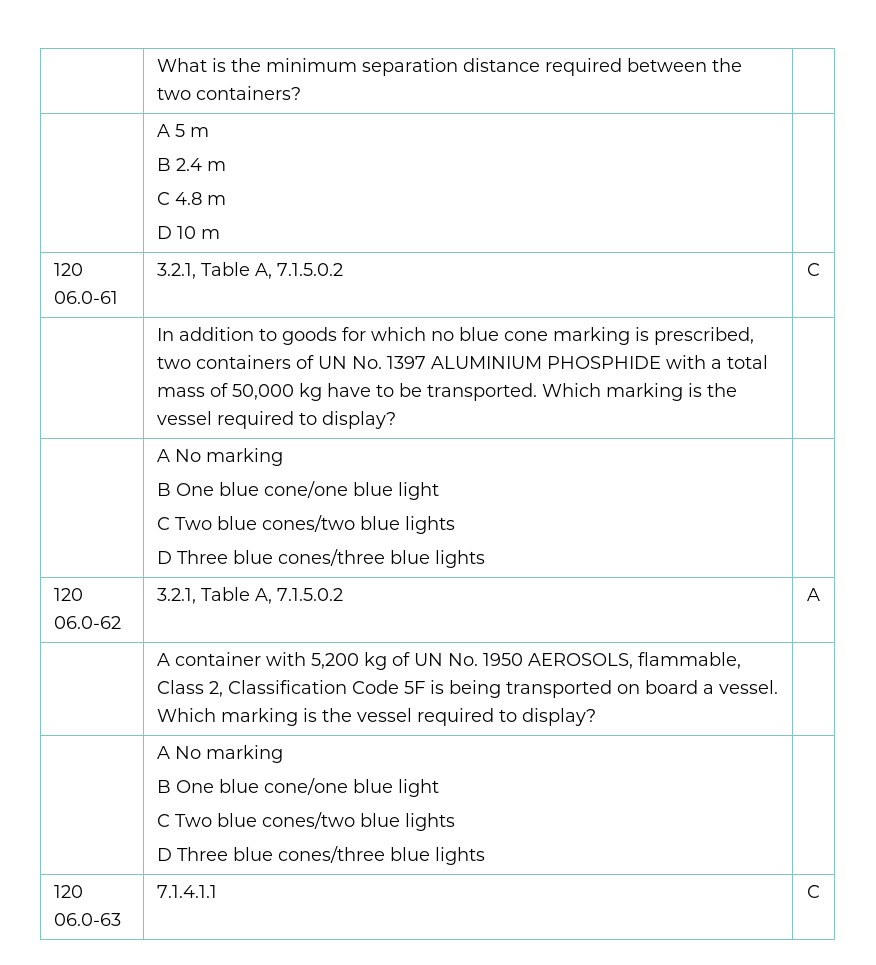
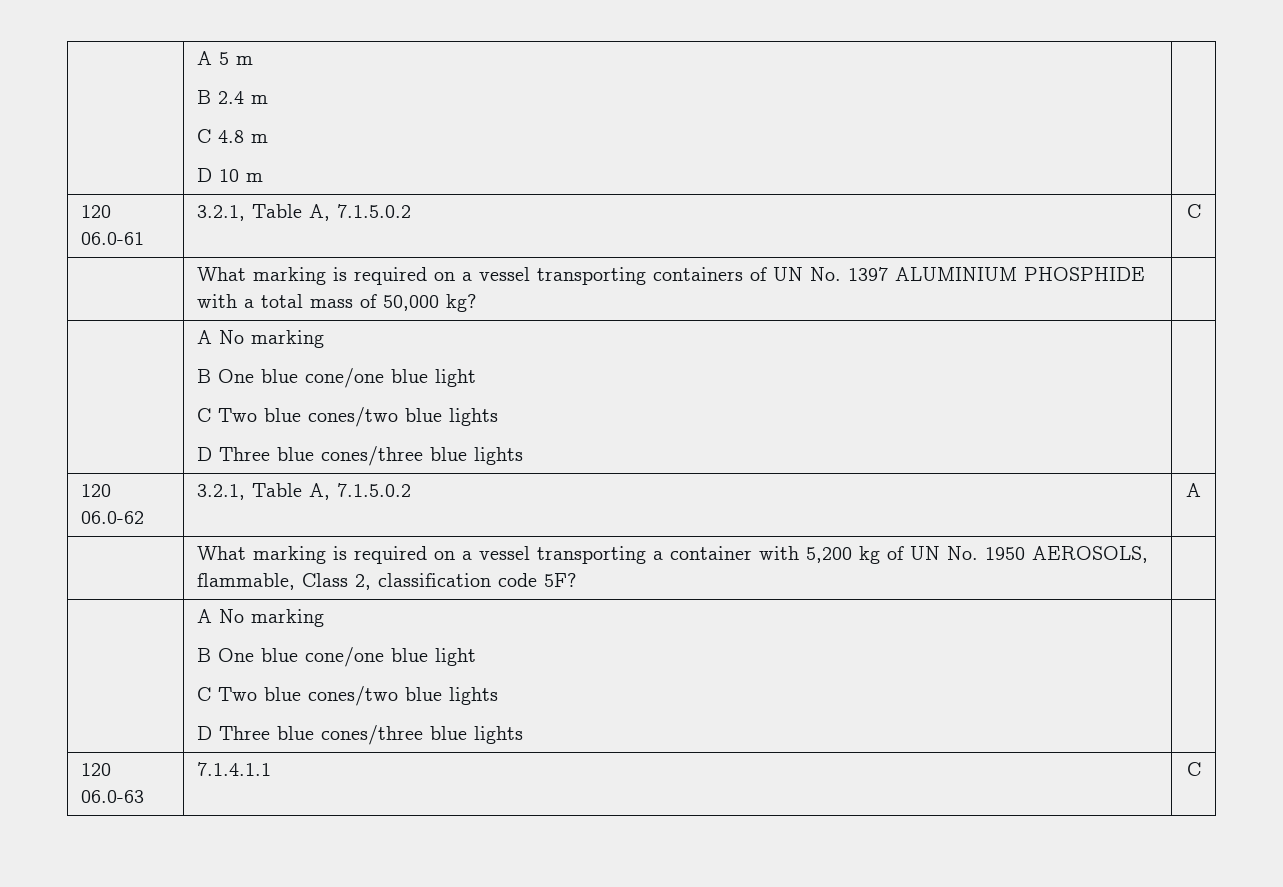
[157,58,743,76] [157,86,302,100] | What is the minimum separation distance required between the two containers? | // -> (196, 58) none
[157,327,755,345] [157,356,192,369] In addition to goods for which no blue cone marking is prescribed, two -> [196,267,646,285] What marking is required on a vessel transporting
[299,383,738,401] [157,411,397,429] kg have to be transported. Which marking is the vessel required to display? -> [445,294,476,312] kg?
[157,653,171,666] A -> [196,546,663,564] What marking is required on a vessel transporting a
[228,680,779,698] [157,708,597,726] Classification Code 5F is being transported on board a vessel. Which marking is the vessel required to display? -> [377,573,576,587] classification code 5F?

